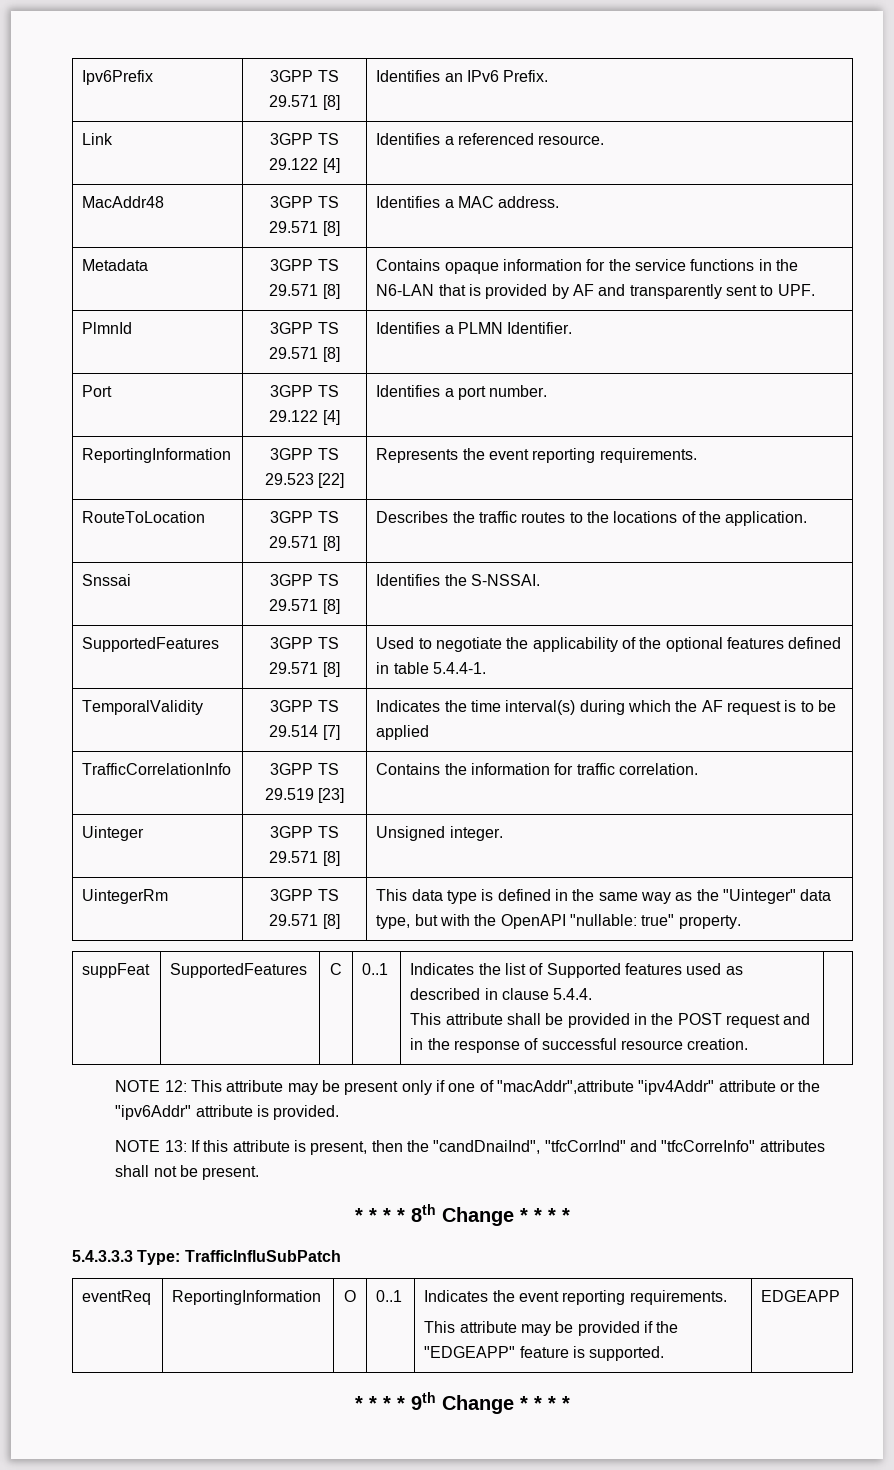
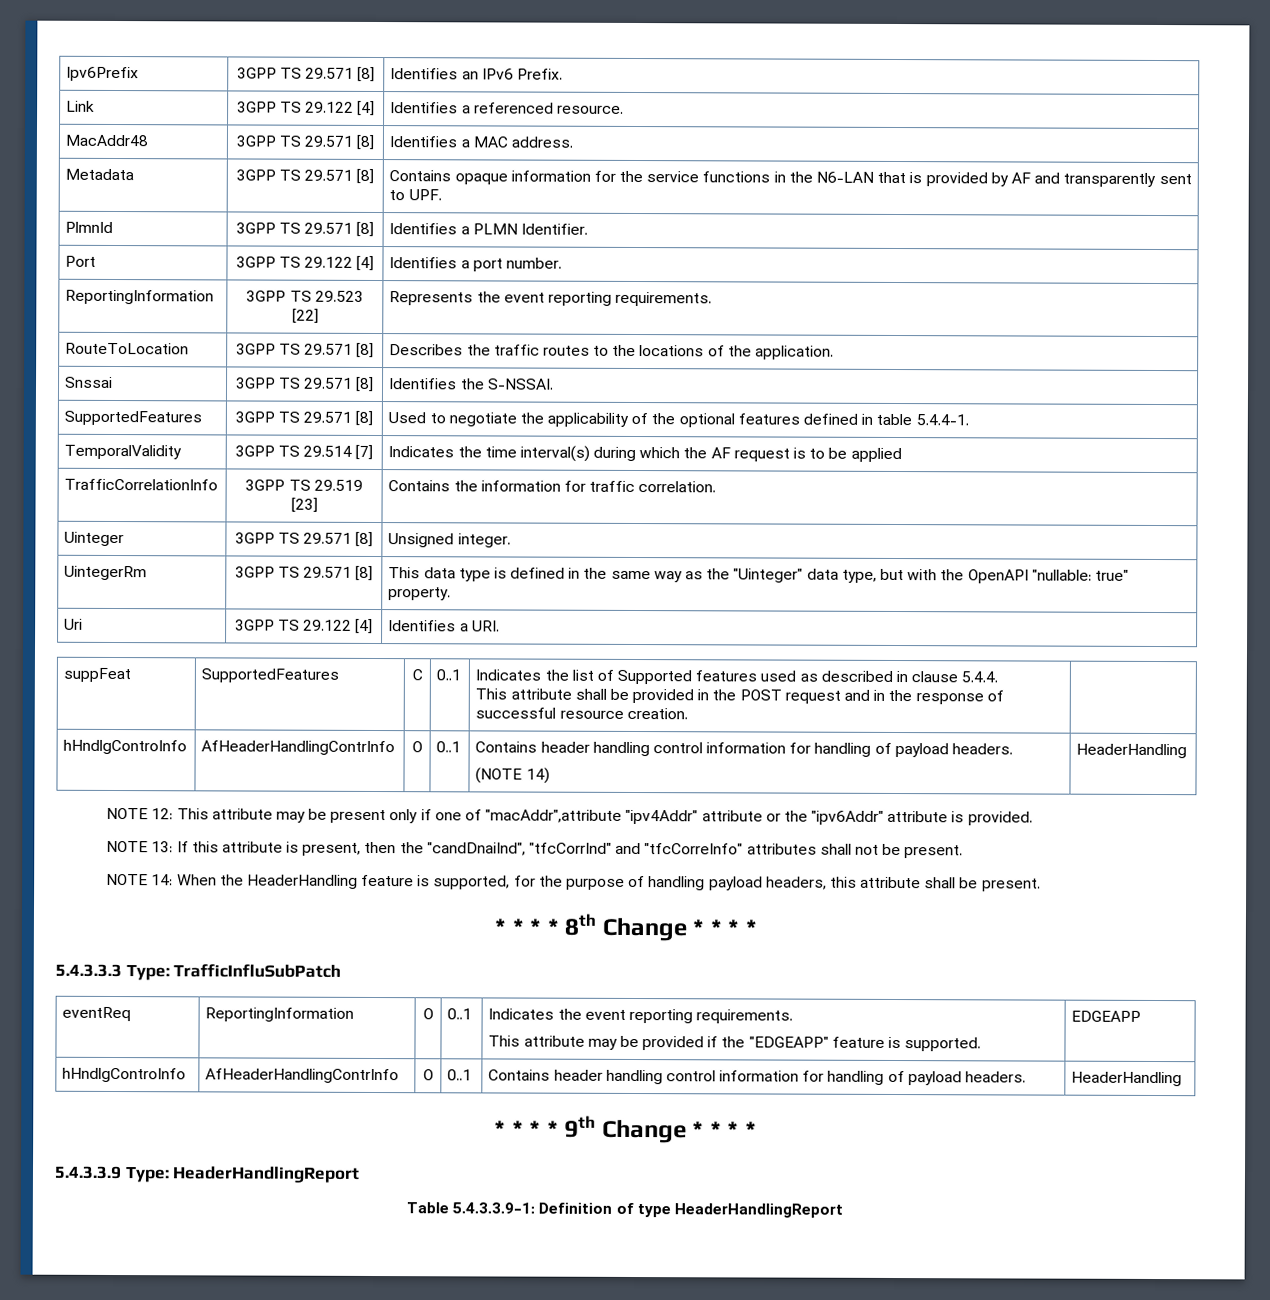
(741, 922) none -> [64,618,84,630] [234,618,374,634] [388,620,500,632] // Uri | 3GPP TS 29.122 [4] | Identifies a URI.
(749, 1044) none -> [63,739,188,755] [201,740,396,756] [411,741,423,753] [436,741,462,753] [475,741,1014,758] [475,767,550,784] [1076,743,1188,759] // hHndlgControInfo | AfHeaderHandlingContrInfo | O | 0..1 | Contains header handling control information for handling of payload headers. // (NOTE 14) | HeaderHandling
(260, 1173) none -> [106,873,1041,892] // NOTE 14: When the HeaderHandling feature is supported, for the purpose of handling payload headers, this attribute shall be present.
(841, 1296) none -> [62,1067,187,1083] [205,1068,400,1084] [422,1069,434,1081] [447,1069,473,1081] [488,1069,1027,1086] [1071,1071,1183,1087] // hHndlgControInfo | AfHeaderHandlingContrInfo | O | 0..1 | Contains header handling control information for handling of payload headers. | HeaderHandling
(570, 1403) none -> [54,1165,361,1183] [406,1202,843,1218] // 5.4.3.3.9 Type: HeaderHandlingReport // Table 5.4.3.3.9-1: Definition of type HeaderHandlingReport

